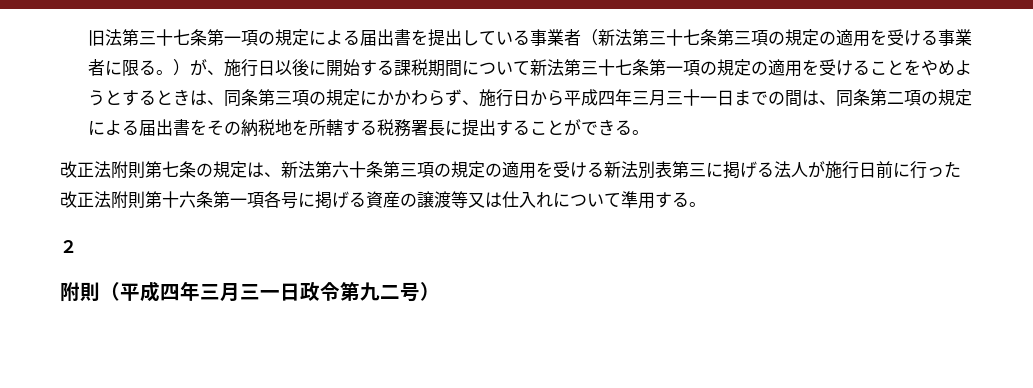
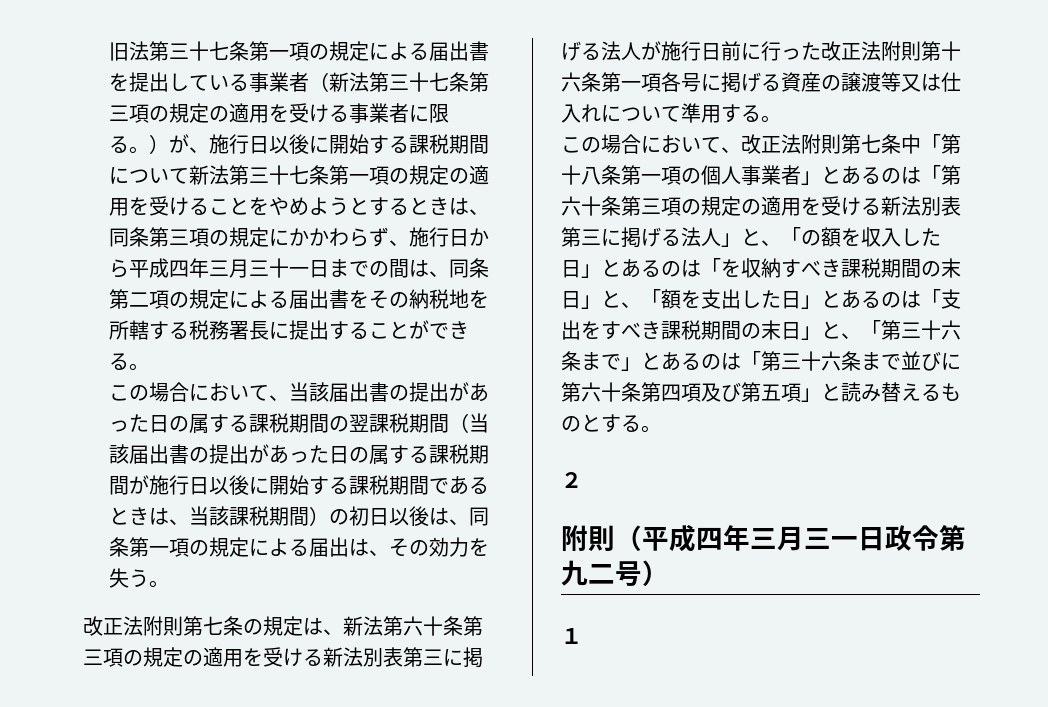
(649, 132) none -> [109,382,490,402] [109,413,490,434] [109,444,490,465] [109,475,490,495] [109,506,490,526] [109,537,490,557] [109,568,170,588] // この場合において、当該届出書の提出があった日の属する課税期間の翌課税期間（当該届出書の提出があった日の属する課税期間が施行日以後に開始する課税期間であるときは、当該課税期間）の初日以後は、同条第一項の規定による届出は、その効力を失う。
(706, 204) none -> [561,134,961,154] [561,165,961,185] [561,196,961,216] [561,227,941,248] [561,258,961,278] [561,289,961,309] [561,320,961,340] [561,351,961,371] [561,382,961,402] [561,414,661,433] // この場合において、改正法附則第七条中「第十八条第一項の個人事業者」とあるのは「第六十条第三項の規定の適用を受ける新法別表第三に掲げる法人」と、「の額を収入した日」とあるのは「を収納すべき課税期間の末日」と、「額を支出した日」とあるのは「支出をすべき課税期間の末日」と、「第三十六条まで」とあるのは「第三十六条まで並びに第六十条第四項及び第五項」と読み替えるものとする。
(440, 291) none -> [561,628,582,644] // １

